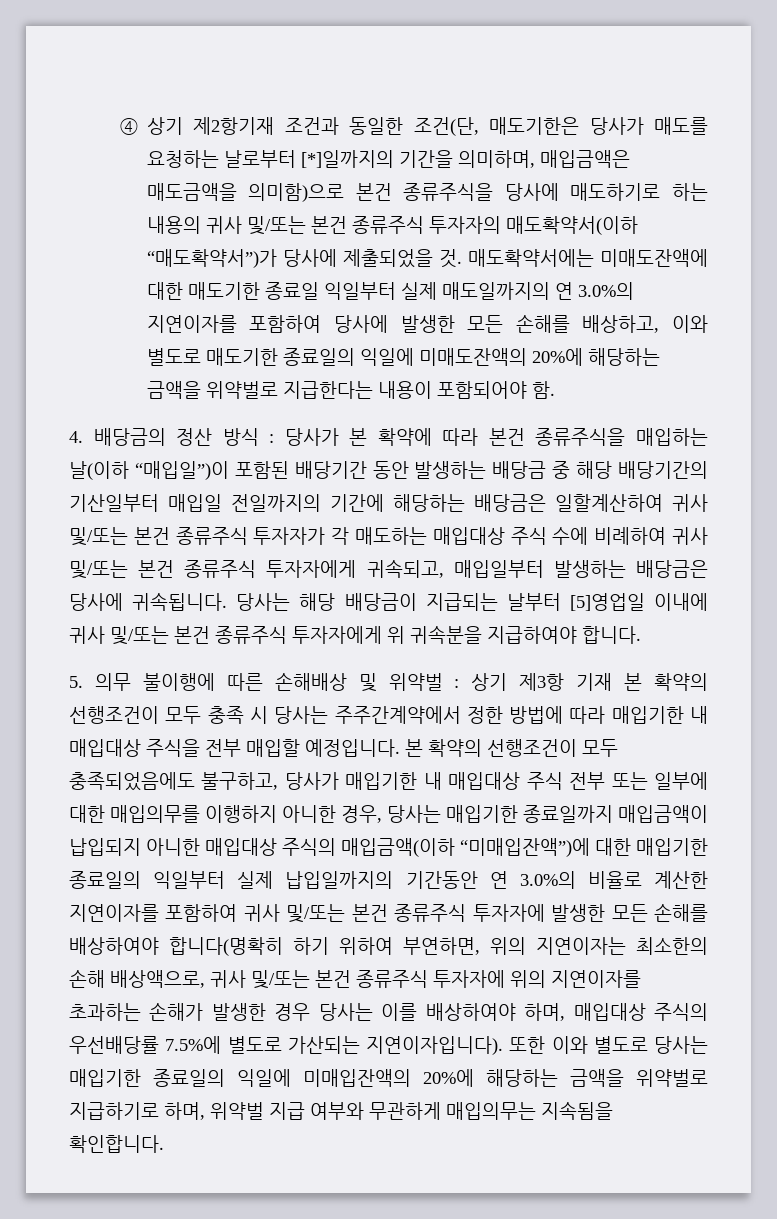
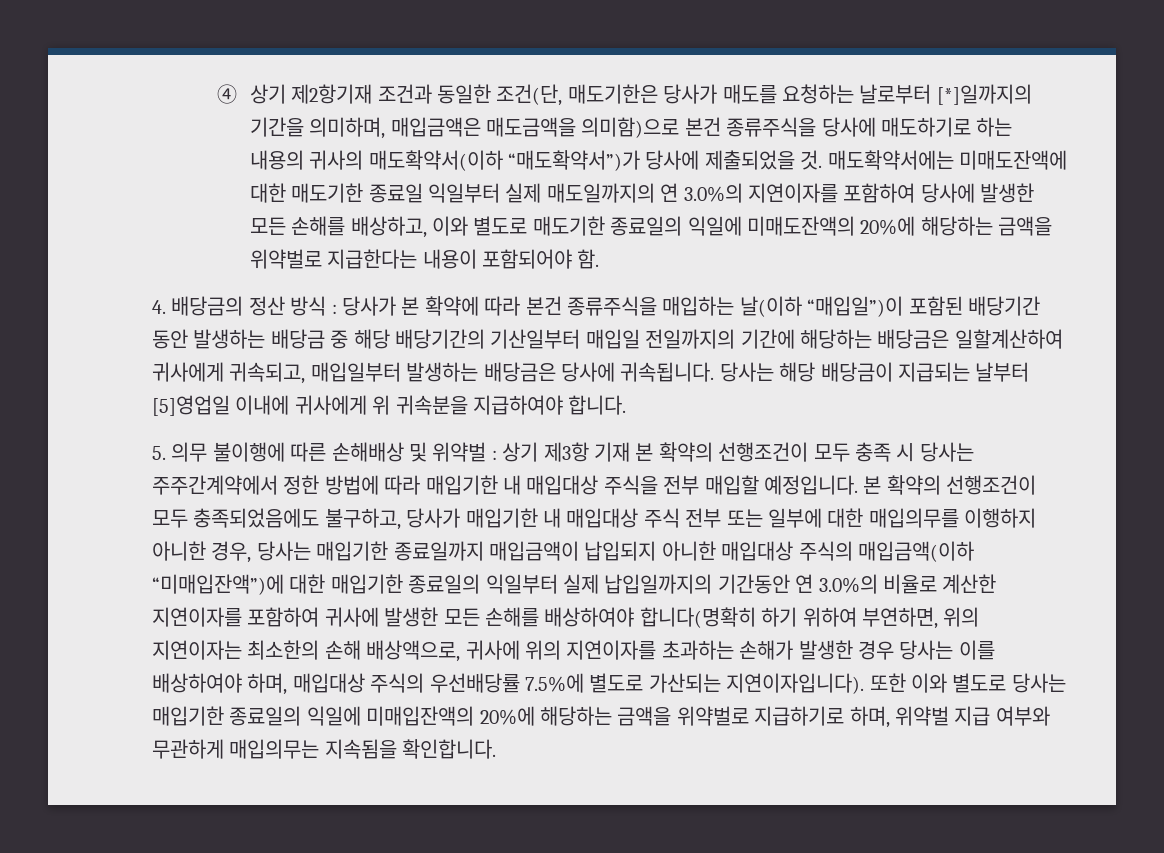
[205,216,501,235] 귀사 및/또는 본건 종류주식 투자자의 -> [309,150,364,170] 귀사의
[672,494,708,512] [69,527,708,546] [69,560,357,579] 귀사 및/또는 본건 종류주식 투자자가 각 매도하는 매입대상 주식 수에 비례하여 귀사 및/또는 본건 종류주식 투자자에게 -> [152,362,224,382] 귀사에게
[69,626,382,645] 귀사 및/또는 본건 종류주식 투자자에게 -> [294,395,367,415] 귀사에게
[243,904,545,923] 귀사 및/또는 본건 종류주식 투자자에 -> [324,607,379,627] 귀사에
[210,970,505,989] 귀사 및/또는 본건 종류주식 투자자에 -> [465,640,520,660] 귀사에

